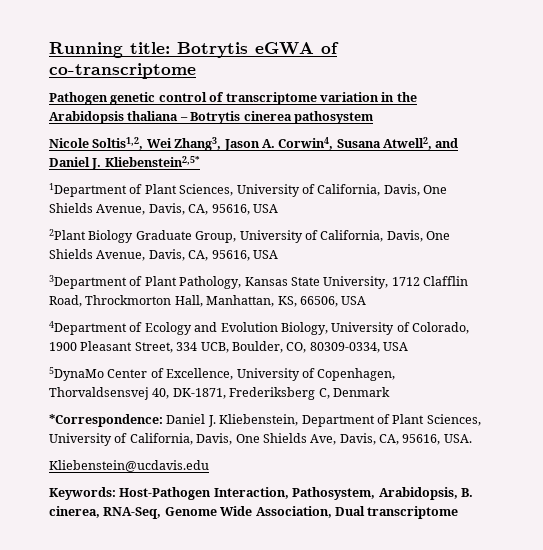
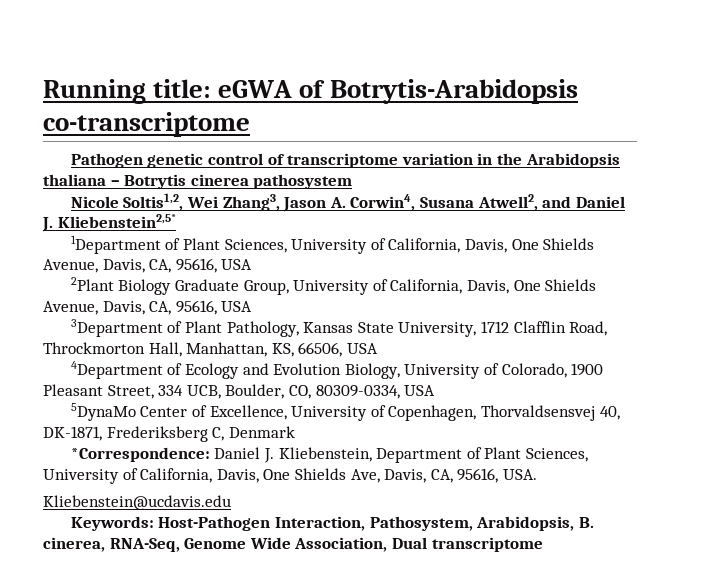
[177,42,248,58] Botrytis -> (212, 88) none
(339, 48) none -> [329,79,578,104] Botrytis-Arabidopsis

